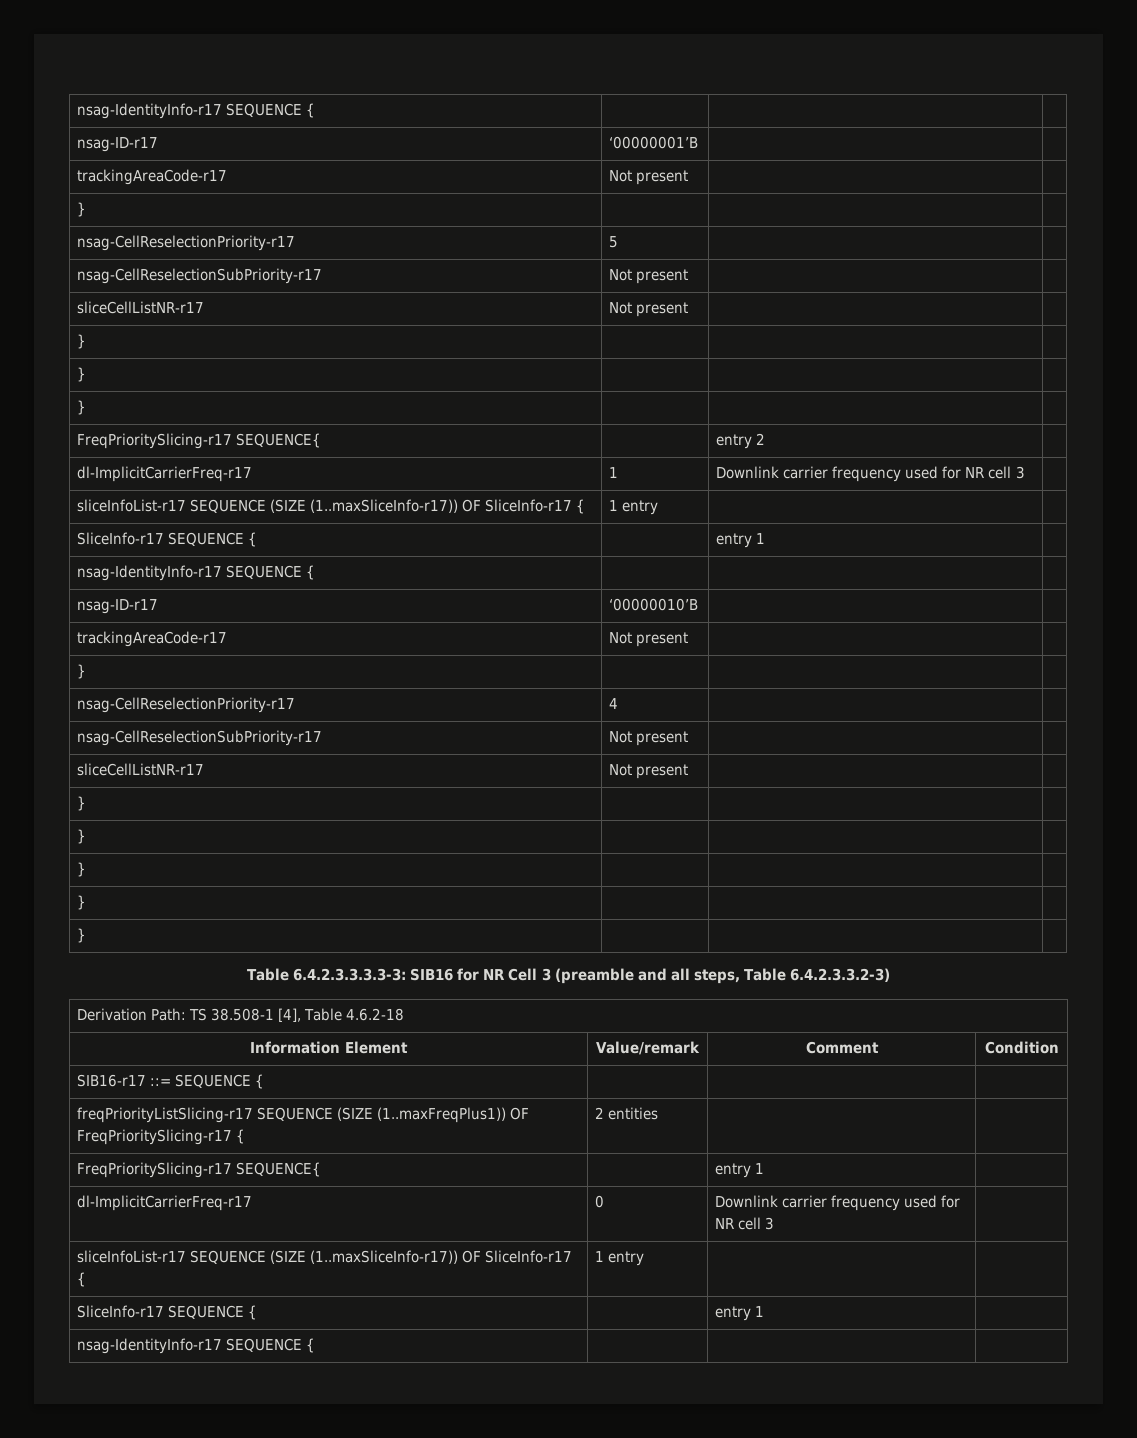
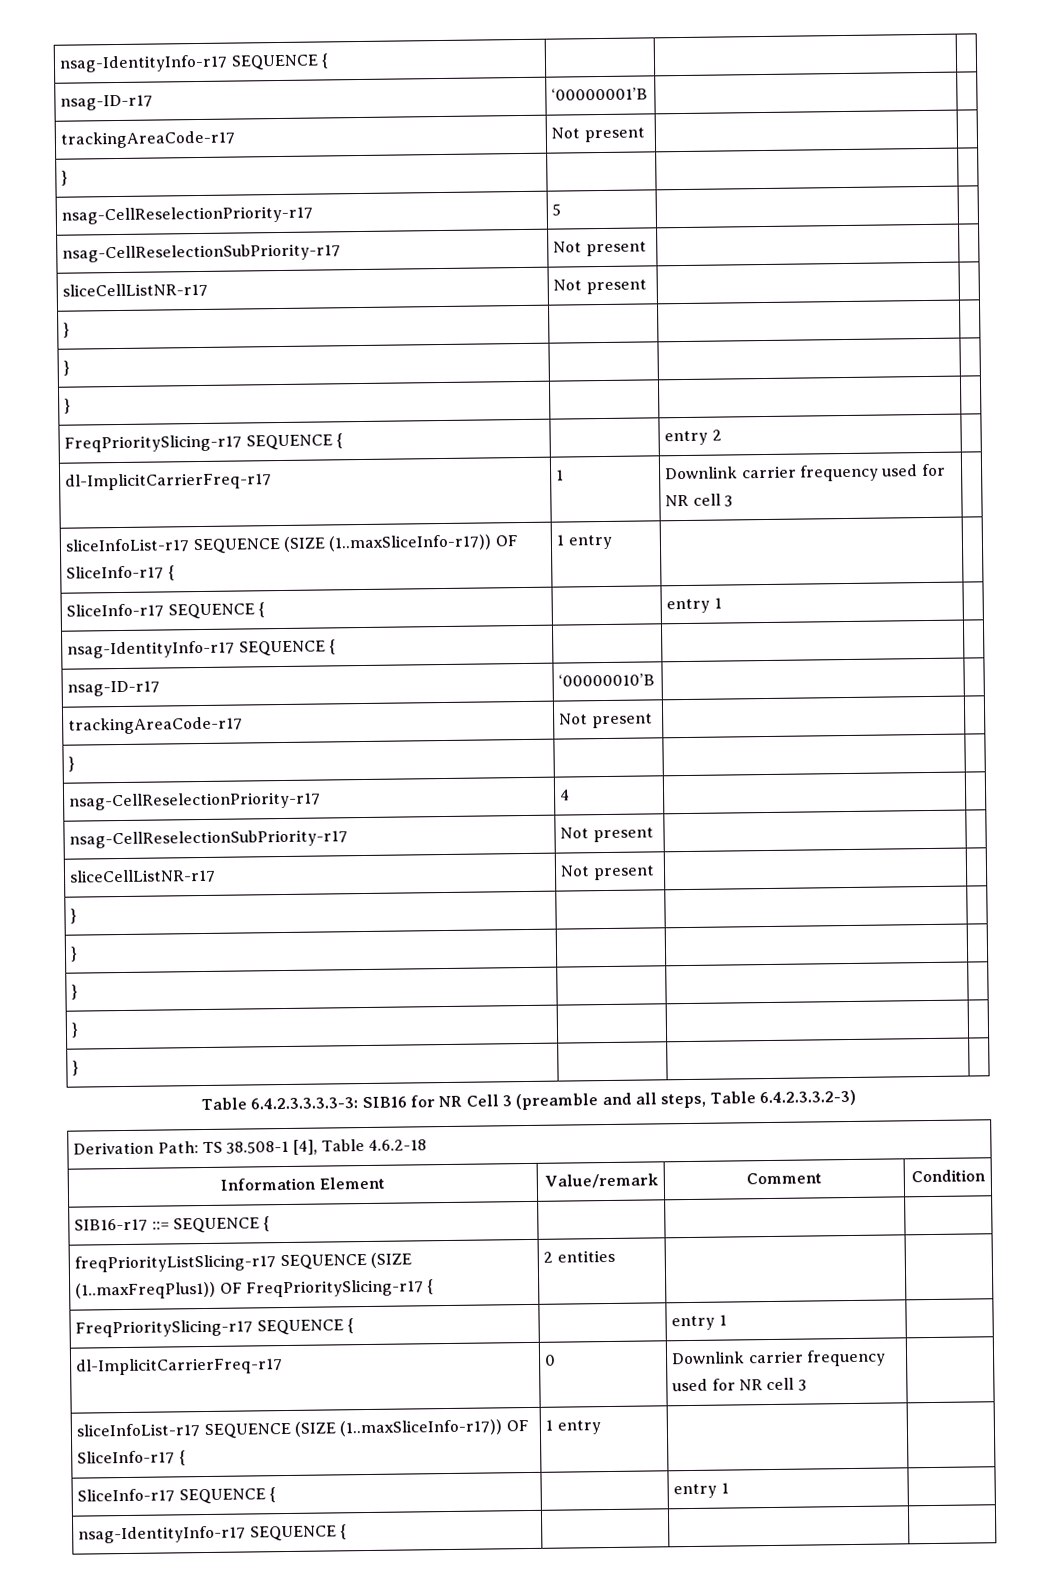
[236,433,322,448] SEQUENCE{ -> [245,433,344,451] SEQUENCE {
[236,1162,322,1177] SEQUENCE{ -> [256,1318,355,1336] SEQUENCE {

